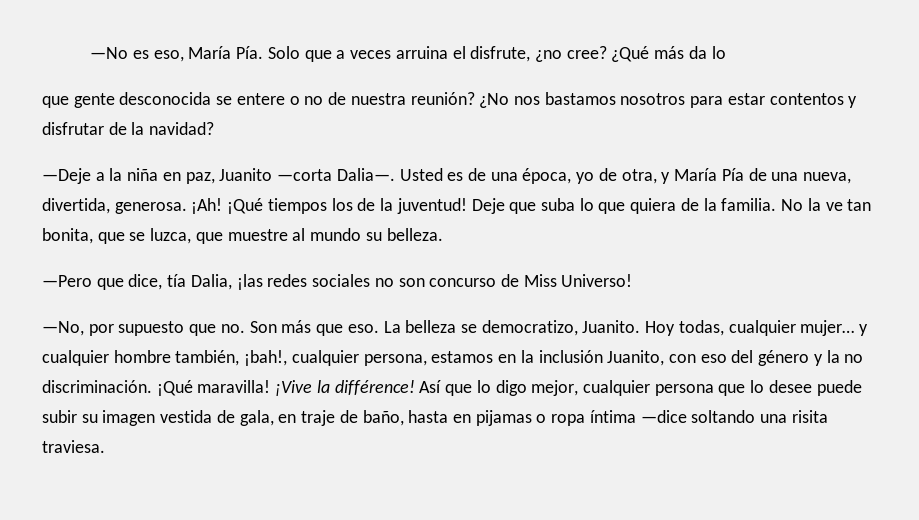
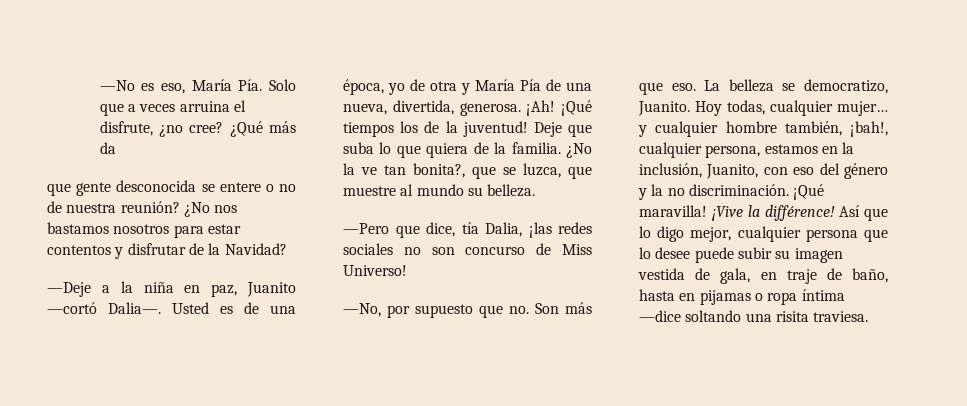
[711,46,726,59] lo -> (116, 148) none
[149,122,215,135] navidad? -> [224,243,287,255] Navidad?
[277,169,333,181] —corta -> [47,302,97,314] —cortó
[621,169,657,184] otra, -> [430,81,457,91] otra
[781,199,804,211] No -> [566,143,592,158] ¿No
[42,228,93,244] bonita, -> [413,163,465,178] bonita?,
[538,350,603,363] inclusión -> [639,163,702,178] inclusión,

